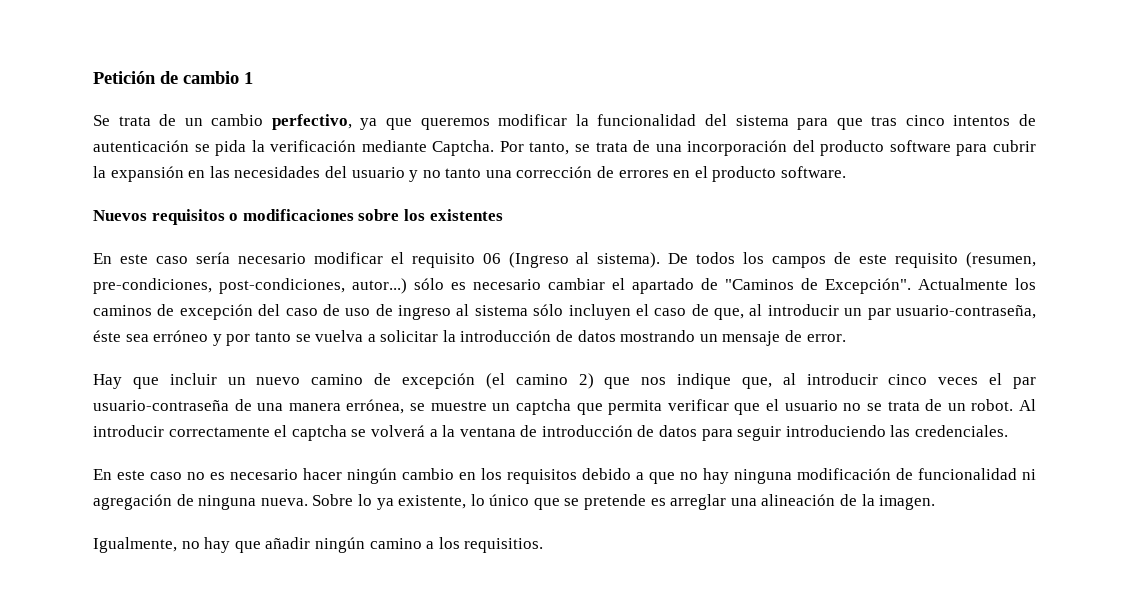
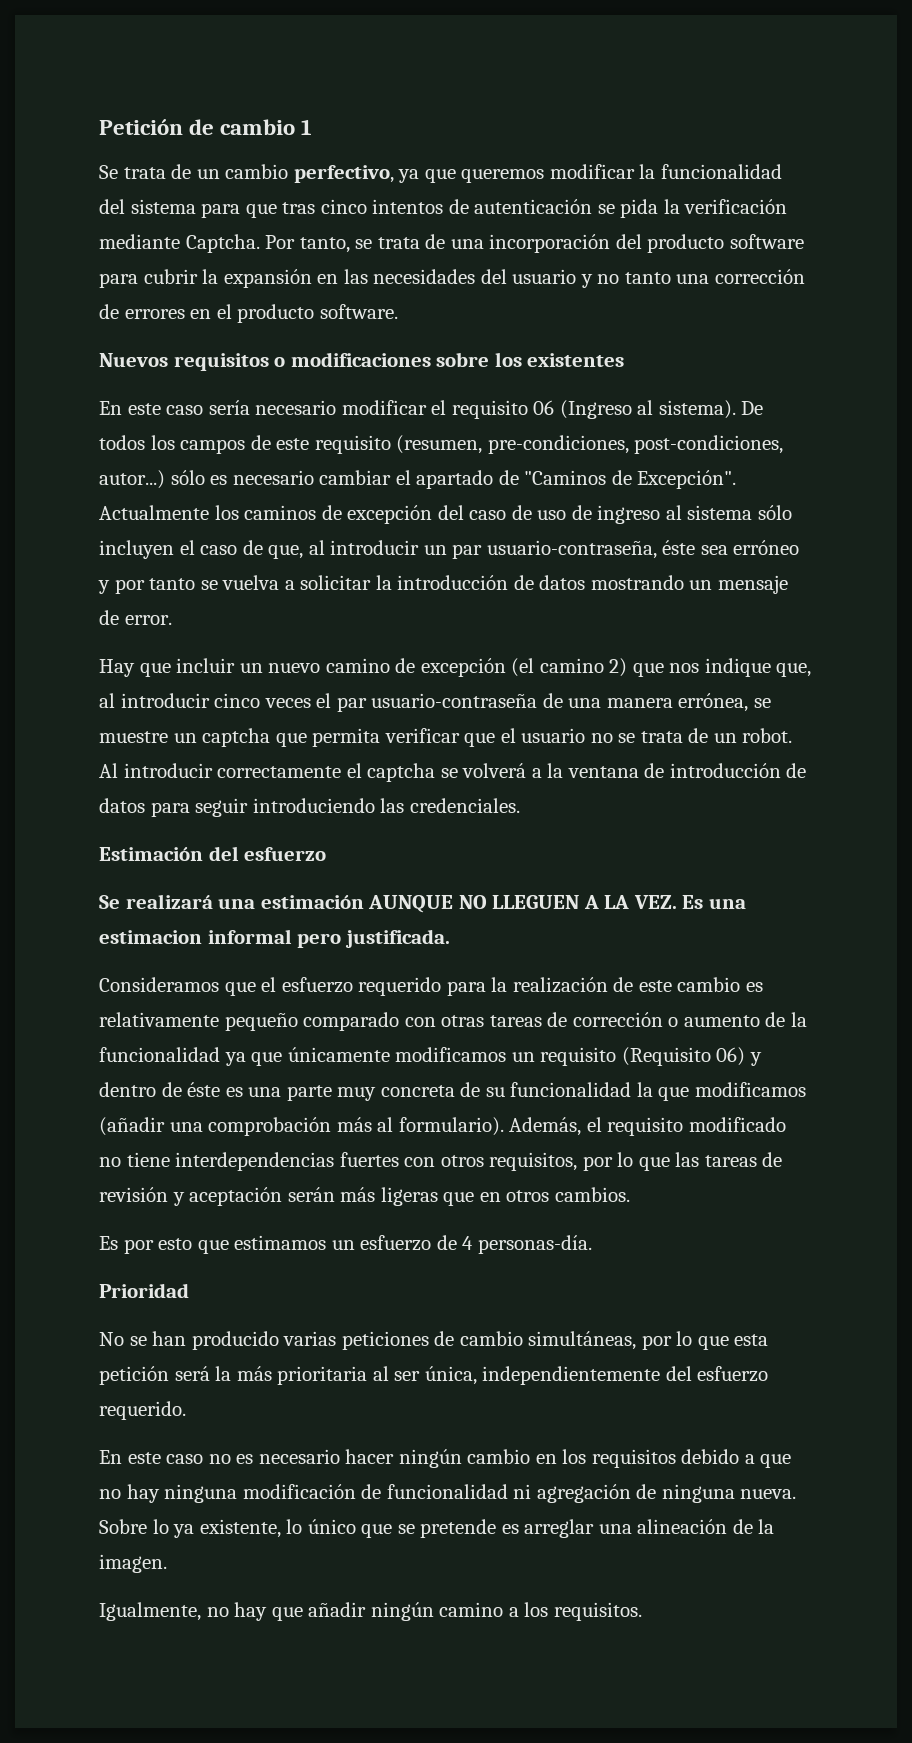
(1009, 431) none -> [99,846,327,861] [99,894,746,913] [99,929,450,948] [99,977,763,996] [99,1012,807,1031] [99,1047,762,1066] [99,1082,806,1101] [99,1117,786,1136] [99,1152,783,1171] [99,1187,630,1206] [99,1235,592,1254] [99,1283,189,1298] [99,1331,769,1350] [99,1366,769,1385] [99,1401,186,1420] // Estimación del esfuerzo // Se realizará una estimación AUNQUE NO LLEGUEN A LA VEZ. Es una estimacion informal pero justificada. // Consideramos que el esfuerzo requerido para la realización de este cambio es relativamente pequeño comparado con otras tareas de corrección o aumento de la funcionalidad ya que únicamente modificamos un requisito (Requisito 06) y dentro de éste es una parte muy concreta de su funcionalidad la que modificamos (añadir una comprobación más al formulario). Además, el requisito modificado no tiene interdependencias fuertes con otros requisitos, por lo que las tareas de revisión y aceptación serán más ligeras que en otros cambios. // Es por esto que estimamos un esfuerzo de 4 personas-día. // Prioridad // No se han producido varias peticiones de cambio simultáneas, por lo que esta petición será la más prioritaria al ser única, independientemente del esfuerzo requerido.
[464,538,544,553] requisitios. -> [553,1602,642,1621] requisitos.

